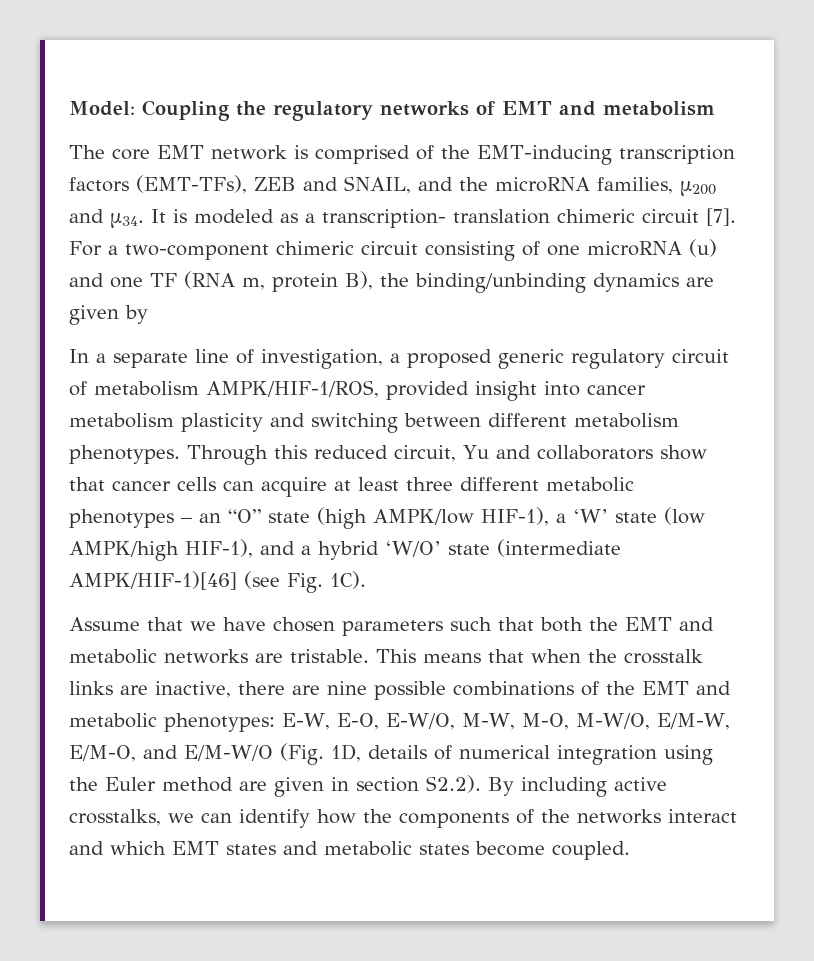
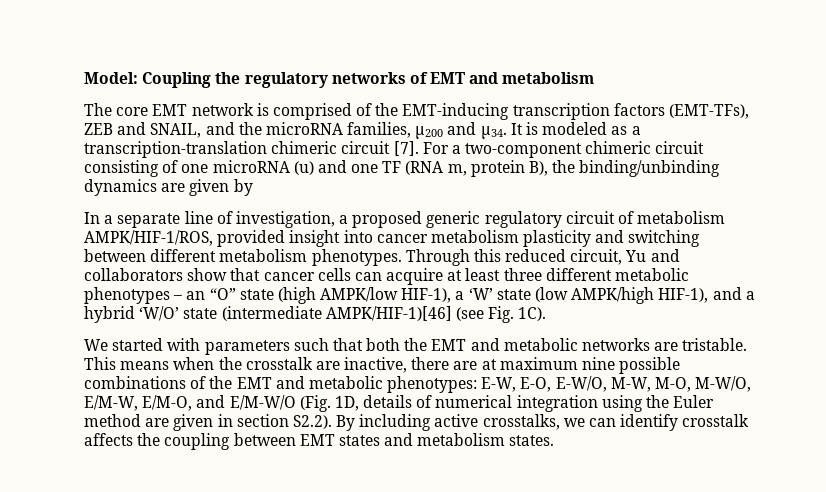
[322,209,550,228] transcription- translation -> [84,141,267,158] transcription-translation
[69,617,335,632] Assume that we have chosen -> [84,338,201,351] We started with
[488,649,524,663] that -> (170, 365) none
[69,681,113,695] links -> (313, 363) none
(320, 690) none -> [481,357,578,370] at maximum
[317,809,737,828] [69,841,630,860] how the components of the networks interact and which EMT states and metabolic states become coupled. -> [682,414,750,427] [84,433,555,450] crosstalk affects the coupling between EMT states and metabolism states.

